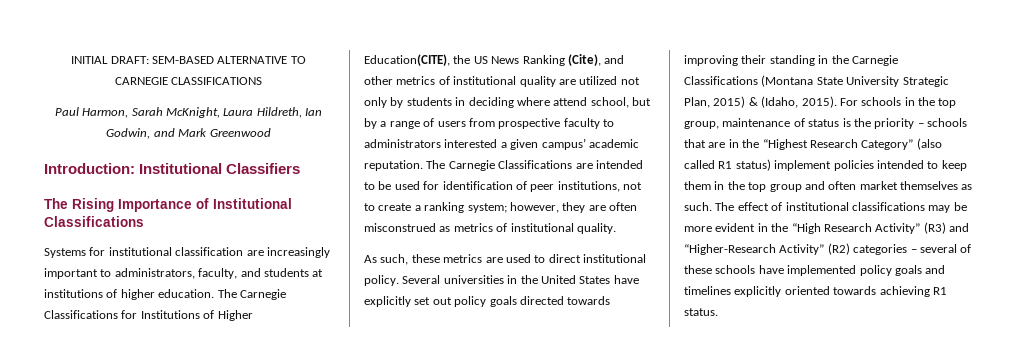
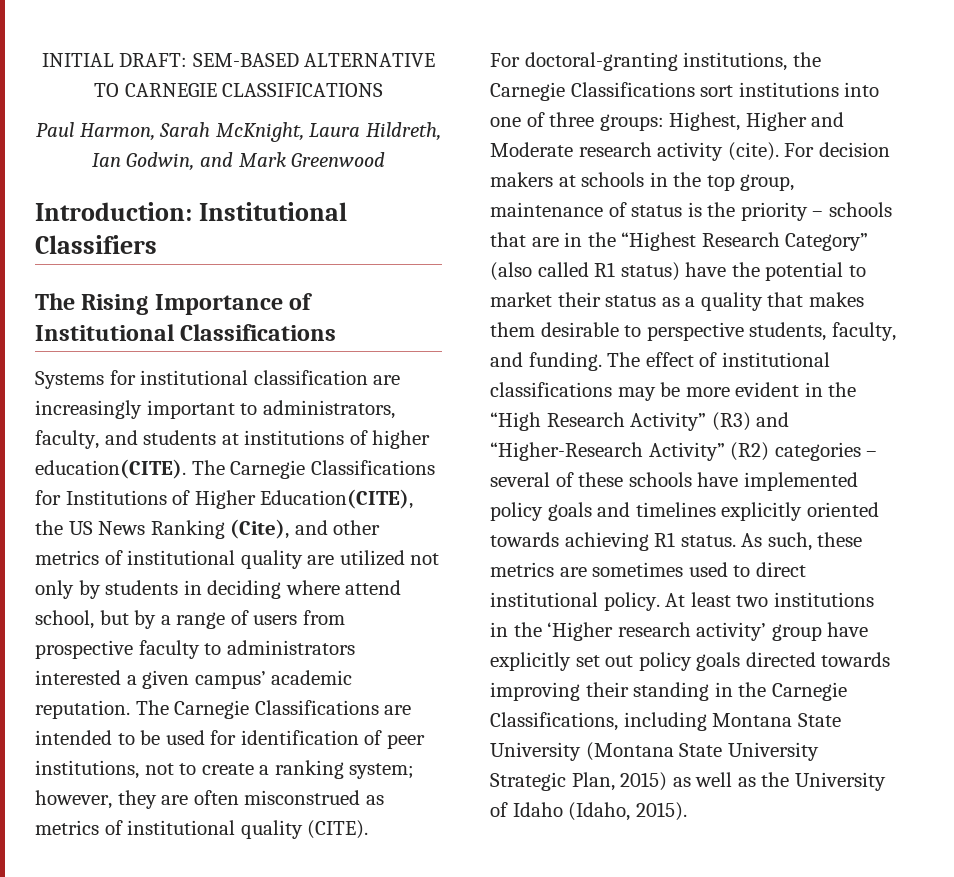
[158,289,215,298] education. -> [35,459,186,479] education(CITE).
[576,223,616,234] [364,254,646,265] [364,275,639,286] [364,296,611,307] [684,55,898,66] [684,75,949,87] [684,96,858,108] quality. // As such, these metrics are used to direct institutional policy. Several universities in the United States have explicitly set out policy goals directed towards improving their standing in the Carnegie Classifications (Montana State University Strategic Plan, 2015) & (Idaho, 2015). For -> [240,820,369,839] [490,52,821,71] [490,82,880,101] [490,112,845,131] [490,142,890,161] [490,172,576,187] quality (CITE). // For doctoral-granting institutions, the Carnegie Classifications sort institutions into one of three groups: Highest, Higher and Moderate research activity (cite). For decision makers at
[774,160,967,171] [684,181,973,192] [684,202,712,211] implement policies intended to keep them in the top group and often market themselves as such. -> [685,262,866,281] [490,292,864,311] [490,322,896,341] [490,352,602,371] have the potential to market their status as a quality that makes them desirable to perspective students, faculty, and funding.
(718, 312) none -> [741,532,863,551] [490,562,806,577] [490,592,874,611] [490,622,869,641] [490,652,891,671] [490,682,847,701] [490,712,841,731] [490,742,819,761] [490,772,886,791] [490,802,687,821] As such, these metrics are sometimes used to direct institutional policy. At least two institutions in the ‘Higher research activity’ group have explicitly set out policy goals directed towards improving their standing in the Carnegie Classifications, including Montana State University (Montana State University Strategic Plan, 2015) as well as the University of Idaho (Idaho, 2015).

